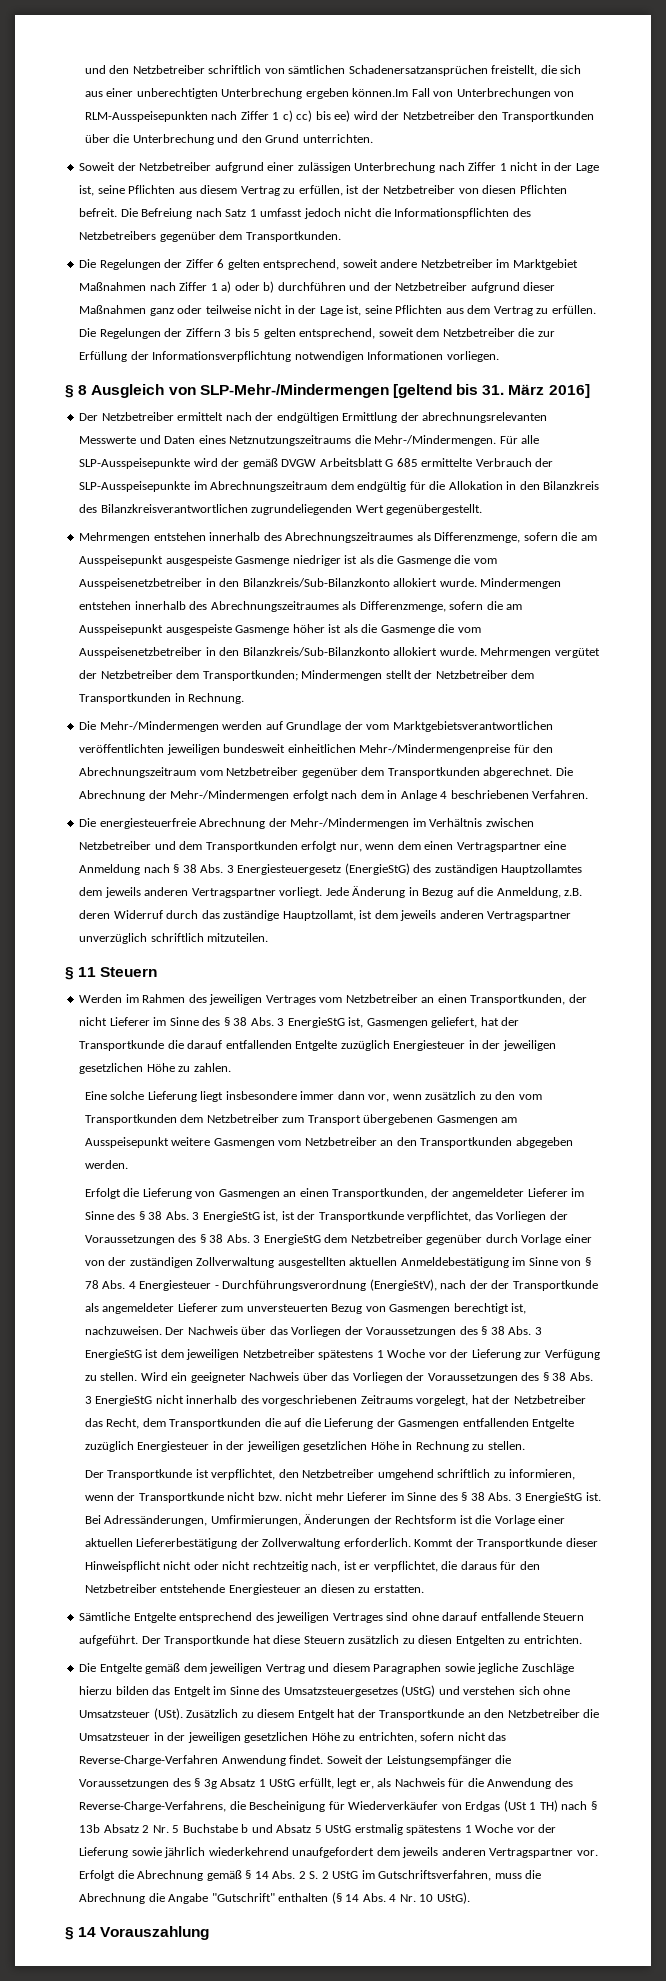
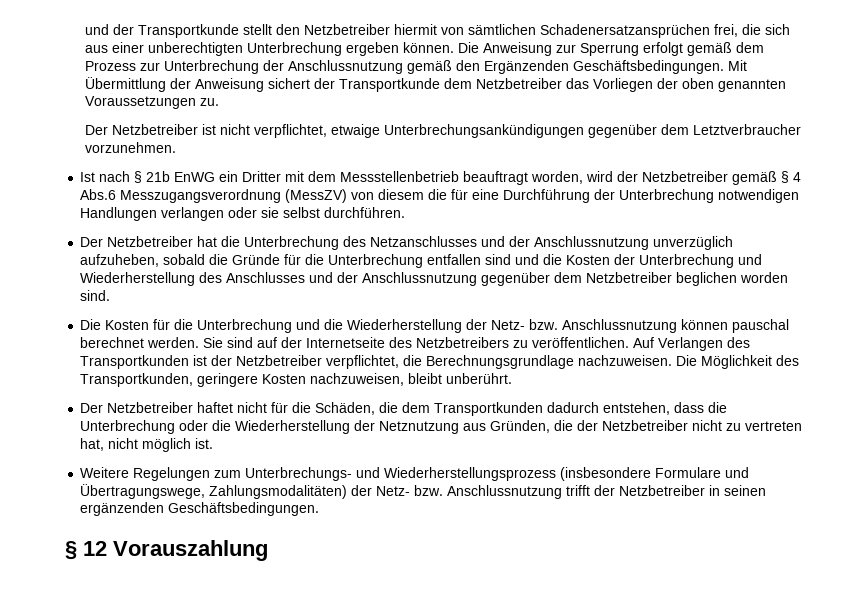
[84,65,262,74] und den Netzbetreiber schriftlich -> [85,24,438,38] und der Transportkunde stellt den Netzbetreiber hiermit
[491,65,538,76] freistellt, -> [714,24,739,37] frei,
[352,88,575,99] [84,110,594,122] [84,134,373,145] [79,162,599,173] [79,185,567,196] [79,208,531,219] [79,231,341,242] [79,259,578,270] [79,281,556,293] [79,305,596,316] [79,328,555,339] [79,351,499,362] [65,384,590,398] [79,412,548,423] [79,435,540,446] [79,458,554,469] [79,481,600,492] [79,504,483,515] [79,532,597,543] [79,555,497,566] [79,578,562,589] [79,601,523,612] [79,624,481,635] [79,647,600,658] [79,670,535,681] [79,693,245,704] [79,721,553,732] [79,744,554,755] [79,767,573,778] [79,790,589,801] [79,818,534,829] [79,841,567,852] [79,863,583,875] [79,886,583,898] [79,910,572,921] [79,933,269,944] [65,967,158,980] [79,994,587,1005] [79,1017,520,1028] [79,1040,556,1051] [79,1063,231,1074] [84,1091,542,1102] [84,1114,518,1125] [84,1137,573,1148] [84,1160,128,1169] [84,1188,585,1199] [84,1211,568,1222] [84,1234,592,1245] [84,1257,591,1268] [84,1279,598,1291] [84,1303,527,1314] [84,1326,542,1337] [84,1349,600,1360] [84,1372,593,1383] [84,1395,586,1406] [84,1418,575,1429] [84,1441,525,1452] [84,1469,576,1480] [84,1492,601,1503] [84,1514,566,1526] [84,1538,598,1549] [84,1561,540,1572] [84,1584,424,1595] [79,1612,585,1623] [79,1635,582,1646] [79,1663,574,1674] [79,1685,571,1697] [79,1708,600,1720] [79,1732,507,1743] [79,1755,512,1766] [79,1778,573,1789] [79,1800,597,1812] [79,1824,557,1835] [79,1847,598,1858] [79,1870,542,1881] [79,1892,470,1904] [65,1927,97,1940] können.Im Fall von Unterbrechungen von RLM-Ausspeisepunkten nach Ziffer 1 c) cc) bis ee) wird der Netzbetreiber den Transportkunden über die Unterbrechung und den Grund unterrichten. // Soweit der Netzbetreiber aufgrund einer zulässigen Unterbrechung nach Ziffer 1 nicht in der Lage ist, seine Pflichten aus diesem Vertrag zu erfüllen, ist der Netzbetreiber von diesen Pflichten befreit. Die Befreiung nach Satz 1 umfasst jedoch nicht die Informationspflichten des Netzbetreibers gegenüber dem Transportkunden. // Die Regelungen der Ziffer 6 gelten entsprechend, soweit andere Netzbetreiber im Marktgebiet Maßnahmen nach Ziffer 1 a) oder b) durchführen und der Netzbetreiber aufgrund dieser Maßnahmen ganz oder teilweise nicht in der Lage ist, seine Pflichten aus dem Vertrag zu erfüllen. Die Regelungen der Ziffern 3 bis 5 gelten entsprechend, soweit dem Netzbetreiber die zur Erfüllung der Informationsverpflichtung notwendigen Informationen vorliegen. // § 8 Ausgleich von SLP-Mehr-/Mindermengen [geltend bis 31. März 2016] // Der Netzbetreiber ermittelt nach der endgültigen Ermittlung der abrechnungsrelevanten Messwerte und Daten eines Netznutzungszeitraums die Mehr-/Mindermengen. Für alle SLP-Ausspeisepunkte wird der gemäß DVGW Arbeitsblatt G 685 ermittelte Verbrauch der SLP-Ausspeisepunkte im Abrechnungszeitraum dem endgültig für die Allokation in den Bilanzkreis des Bilanzkreisverantwortlichen zugrundeliegenden Wert gegenübergestellt. // Mehrmengen entstehen innerhalb des Abrechnungszeitraumes als Differenzmenge, sofern die am Ausspeisepunkt ausgespeiste Gasmenge niedriger ist als die Gasmenge die vom Ausspeisenetzbetreiber in den Bilanzkreis/Sub-Bilanzkonto allokiert wurde. Mindermengen entstehen innerhalb des Abrechnungszeitraumes als Differenzmenge, sofern die am Ausspeisepunkt ausgespeiste Gasmenge höher ist als die Gasmenge die vom Ausspeisenetzbetreiber in den Bilanzkreis/Sub-Bilanzkonto allokiert wurde. Mehrmengen vergütet der Netzbetreiber dem Transportkunden; Mindermengen stellt der Netzbetreiber dem Transportkunden in Rechnung. // Die Mehr-/Mindermengen werden auf Grundlage der vom Marktgebietsverantwortlichen veröffentlichten jeweiligen bundesweit einheitlichen Mehr-/Mindermengenpreise für den Abrechnungszeitraum vom Netzbetreiber gegenüber dem Transportkunden abgerechnet. Die Abrechnung der Mehr-/Mindermengen erfolgt nach dem in Anlage 4 beschriebenen Verfahren. // Die energiesteuerfreie Abrechnung der Mehr-/Mindermengen im Verhältnis zwischen Netzbetreiber und dem Transportkunden erfolgt nur, wenn dem einen Vertragspartner eine Anmeldung nach § 38 Abs. 3 Energiesteuergesetz (EnergieStG) des zuständigen Hauptzollamtes dem jeweils anderen Vertragspartner vorliegt. Jede Änderung in Bezug auf die Anmeldung, z.B. deren Widerruf durch das zuständige Hauptzollamt, ist dem jeweils anderen Vertragspartner unverzüglich schriftlich mitzuteilen. // § 11 Steuern // Werden im Rahmen des jeweiligen Vertrages vom Netzbetreiber an einen Transportkunden, der nicht Lieferer im Sinne des § 38 Abs. 3 EnergieStG ist, Gasmengen geliefert, hat der Transportkunde die darauf entfallenden Entgelte zuzüglich Energiesteuer in der jeweiligen gesetzlichen Höhe zu zahlen. // Eine solche Lieferung liegt insbesondere immer dann vor, wenn zusätzlich zu den vom Transportkunden dem Netzbetreiber zum Transport übergebenen Gasmengen am Ausspeisepunkt weitere Gasmengen vom Netzbetreiber an den Transportkunden abgegeben werden. // Erfolgt die Lieferung von Gasmengen an einen Transportkunden, der angemeldeter Lieferer im Sinne des § 38 Abs. 3 EnergieStG ist, ist der Transportkunde verpflichtet, das Vorliegen der Voraussetzungen des § 38 Abs. 3 EnergieStG dem Netzbetreiber gegenüber durch Vorlage einer von der zuständigen Zollverwaltung ausgestellten aktuellen Anmeldebestätigung im Sinne von § 78 Abs. 4 Energiesteuer - Durchführungsverordnung (EnergieStV), nach der der Transportkunde als angemeldeter Lieferer zum unversteuerten Bezug von Gasmengen berechtigt ist, nachzuweisen. Der Nachweis über das Vorliegen der Voraussetzungen des § 38 Abs. 3 EnergieStG ist dem jeweiligen Netzbetreiber spätestens 1 Woche vor der Lieferung zur Verfügung zu stellen. Wird ein geeigneter Nachweis über das Vorliegen der Voraussetzungen des § 38 Abs. 3 EnergieStG nicht innerhalb des vorgeschriebenen Zeitraums vorgelegt, hat der Netzbetreiber das Recht, dem Transportkunden die auf die Lieferung der Gasmengen entfallenden Entgelte zuzüglich Energiesteuer in der jeweiligen gesetzlichen Höhe in Rechnung zu stellen. // Der Transportkunde ist verpflichtet, den Netzbetreiber umgehend schriftlich zu informieren, wenn der Transportkunde nicht bzw. nicht mehr Lieferer im Sinne des § 38 Abs. 3 EnergieStG ist. Bei Adressänderungen, Umfirmierungen, Änderungen der Rechtsform ist die Vorlage einer aktuellen Liefererbestätigung der Zollverwaltung erforderlich. Kommt der Transportkunde dieser Hinweispflicht nicht oder nicht rechtzeitig nach, ist er verpflichtet, die daraus für den Netzbetreiber entstehende Energiesteuer an diesen zu erstatten. // Sämtliche Entgelte entsprechend des jeweiligen Vertrages sind ohne darauf entfallende Steuern aufgeführt. Der Transportkunde hat diese Steuern zusätzlich zu diesen Entgelten zu entrichten. // Die Entgelte gemäß dem jeweiligen Vertrag und diesem Paragraphen sowie jegliche Zuschläge hierzu bilden das Entgelt im Sinne des Umsatzsteuergesetzes (UStG) und verstehen sich ohne Umsatzsteuer (USt). Zusätzlich zu diesem Entgelt hat der Transportkunde an den Netzbetreiber die Umsatzsteuer in der jeweiligen gesetzlichen Höhe zu entrichten, sofern nicht das Reverse-Charge-Verfahren Anwendung findet. Soweit der Leistungsempfänger die Voraussetzungen des § 3g Absatz 1 UStG erfüllt, legt er, als Nachweis für die Anwendung des Reverse-Charge-Verfahrens, die Bescheinigung für Wiederverkäufer von Erdgas (USt 1 TH) nach § 13b Absatz 2 Nr. 5 Buchstabe b und Absatz 5 UStG erstmalig spätestens 1 Woche vor der Lieferung sowie jährlich wiederkehrend unaufgefordert dem jeweils anderen Vertragspartner vor. Erfolgt die Abrechnung gemäß § 14 Abs. 2 S. 2 UStG im Gutschriftsverfahren, muss die Abrechnung die Angabe "Gutschrift" enthalten (§ 14 Abs. 4 Nr. 10 UStG). // § 14 -> [403,42,765,56] [85,60,748,74] [85,77,787,92] [85,96,220,109] [85,124,802,138] [85,142,177,153] [80,171,802,185] [80,189,800,203] [80,207,406,221] [80,236,734,250] [80,254,763,268] [80,272,789,286] [80,290,111,301] [80,319,790,333] [80,337,751,351] [80,355,800,369] [80,373,513,387] [80,402,728,416] [80,420,803,434] [80,438,214,452] [80,467,750,481] [80,484,767,499] [80,502,320,516] [65,541,107,560] können. Die Anweisung zur Sperrung erfolgt gemäß dem Prozess zur Unterbrechung der Anschlussnutzung gemäß den Ergänzenden Geschäftsbedingungen. Mit Übermittlung der Anweisung sichert der Transportkunde dem Netzbetreiber das Vorliegen der oben genannten Voraussetzungen zu. // Der Netzbetreiber ist nicht verpflichtet, etwaige Unterbrechungsankündigungen gegenüber dem Letztverbraucher vorzunehmen. // Ist nach § 21b EnWG ein Dritter mit dem Messstellenbetrieb beauftragt worden, wird der Netzbetreiber gemäß § 4 Abs.6 Messzugangsverordnung (MessZV) von diesem die für eine Durchführung der Unterbrechung notwendigen Handlungen verlangen oder sie selbst durchführen. // Der Netzbetreiber hat die Unterbrechung des Netzanschlusses und der Anschlussnutzung unverzüglich aufzuheben, sobald die Gründe für die Unterbrechung entfallen sind und die Kosten der Unterbrechung und Wiederherstellung des Anschlusses und der Anschlussnutzung gegenüber dem Netzbetreiber beglichen worden sind. // Die Kosten für die Unterbrechung und die Wiederherstellung der Netz- bzw. Anschlussnutzung können pauschal berechnet werden. Sie sind auf der Internetseite des Netzbetreibers zu veröffentlichen. Auf Verlangen des Transportkunden ist der Netzbetreiber verpflichtet, die Berechnungsgrundlage nachzuweisen. Die Möglichkeit des Transportkunden, geringere Kosten nachzuweisen, bleibt unberührt. // Der Netzbetreiber haftet nicht für die Schäden, die dem Transportkunden dadurch entstehen, dass die Unterbrechung oder die Wiederherstellung der Netznutzung aus Gründen, die der Netzbetreiber nicht zu vertreten hat, nicht möglich ist. // Weitere Regelungen zum Unterbrechungs- und Wiederherstellungsprozess (insbesondere Formulare und Übertragungswege, Zahlungsmodalitäten) der Netz- bzw. Anschlussnutzung trifft der Netzbetreiber in seinen ergänzenden Geschäftsbedingungen. // § 12

